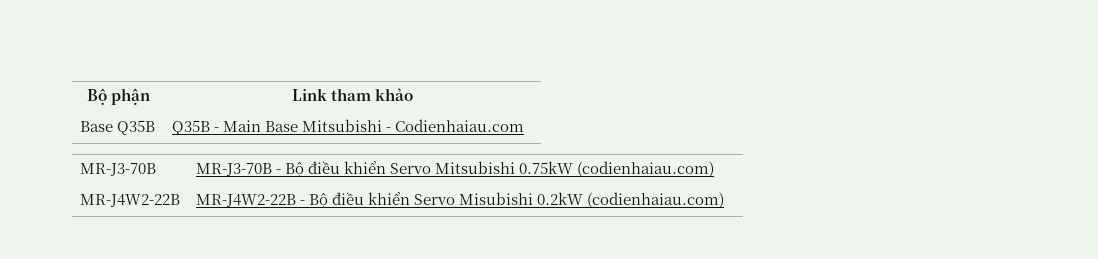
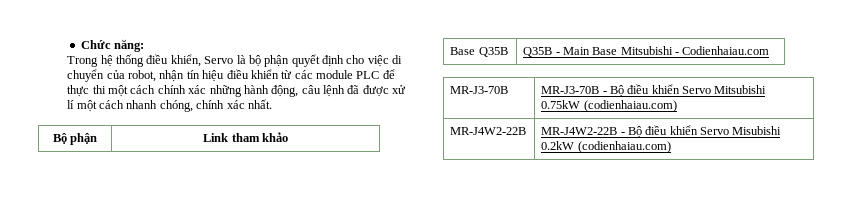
(86, 96) none -> [81,39,145,52] [67,54,403,67] [67,69,395,82] [67,85,407,97] [67,99,272,112] Chức năng: // Trong hệ thống điều khiển, Servo là bộ phận quyết định cho việc di chuyển của robot, nhận tín hiệu điều khiển từ các module PLC để thực thi một cách chính xác những hành động, câu lệnh đã được xử lí một cách nhanh chóng, chính xác nhất. //

